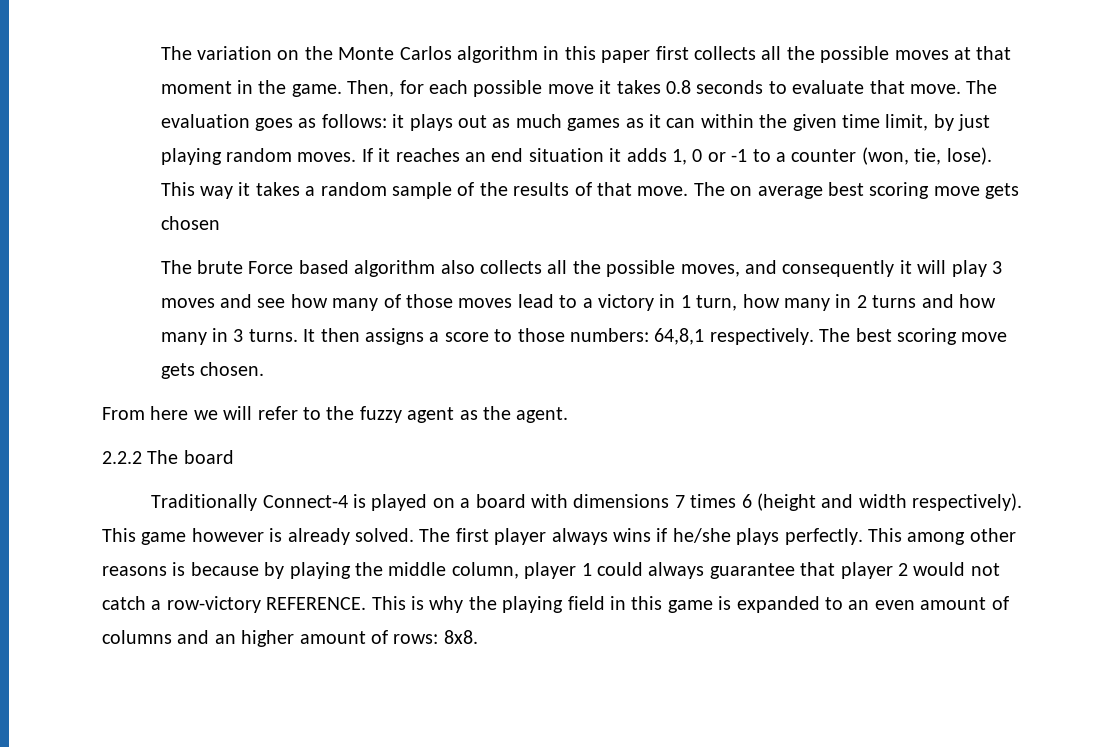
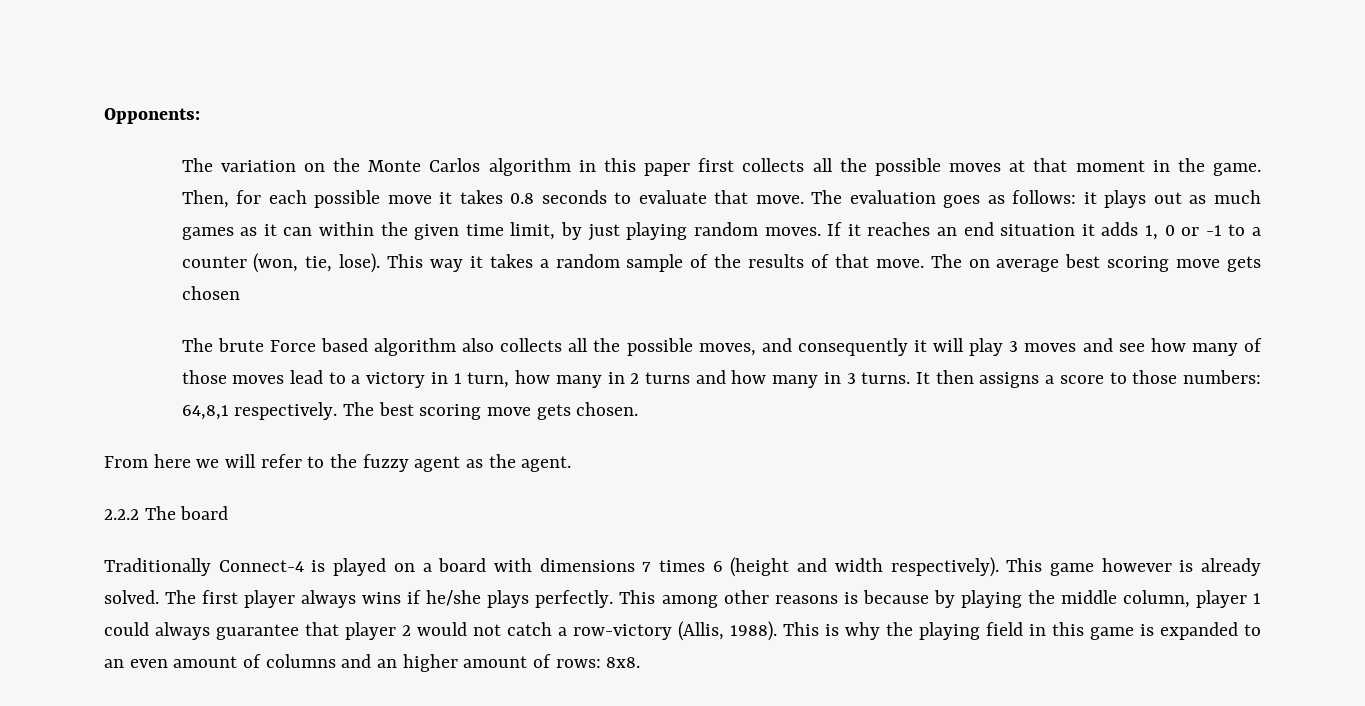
(160, 53) none -> [104,108,200,124] Opponents: //
[266,597,367,610] REFERENCE. -> [678,621,777,641] (Allis, 1988).

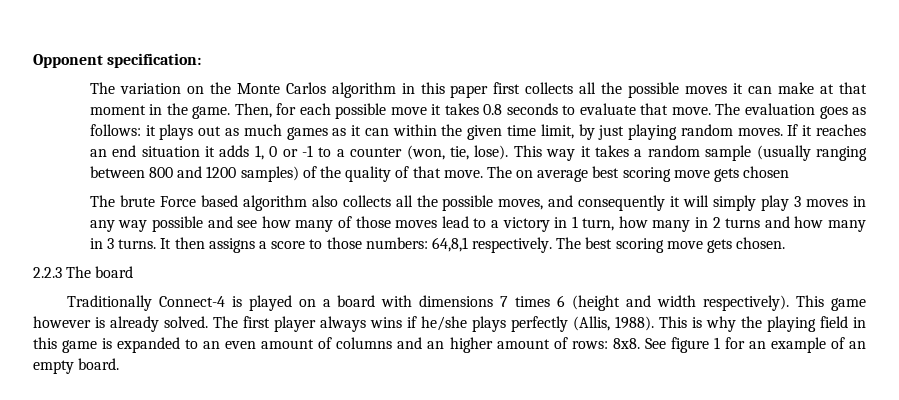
[104,108,200,124] Opponents: -> [33,53,202,68] Opponent specification:
(1002, 167) none -> [733,82,815,94] it can make
(684, 263) none -> [756,145,868,161] [89,166,299,182] (usually ranging between 800 and 1200 samples)
[748,254,805,268] results -> [345,166,392,182] quality
(965, 345) none -> [713,195,757,211] simply
(1077, 347) none -> [852,196,866,207] [89,216,204,232] in any way possible
[104,454,572,472] [104,509,139,520] From here we will refer to the fuzzy agent as the agent. // 2.2.2 -> [33,267,62,278] 2.2.3
[535,590,1261,608] [104,622,672,640] perfectly. This among other reasons is because by playing the middle column, player 1 could always guarantee that player 2 would not catch a row-victory -> [511,316,568,332] perfectly
(641, 662) none -> [644,337,866,353] [33,358,120,374] See figure 1 for an example of an empty board.

